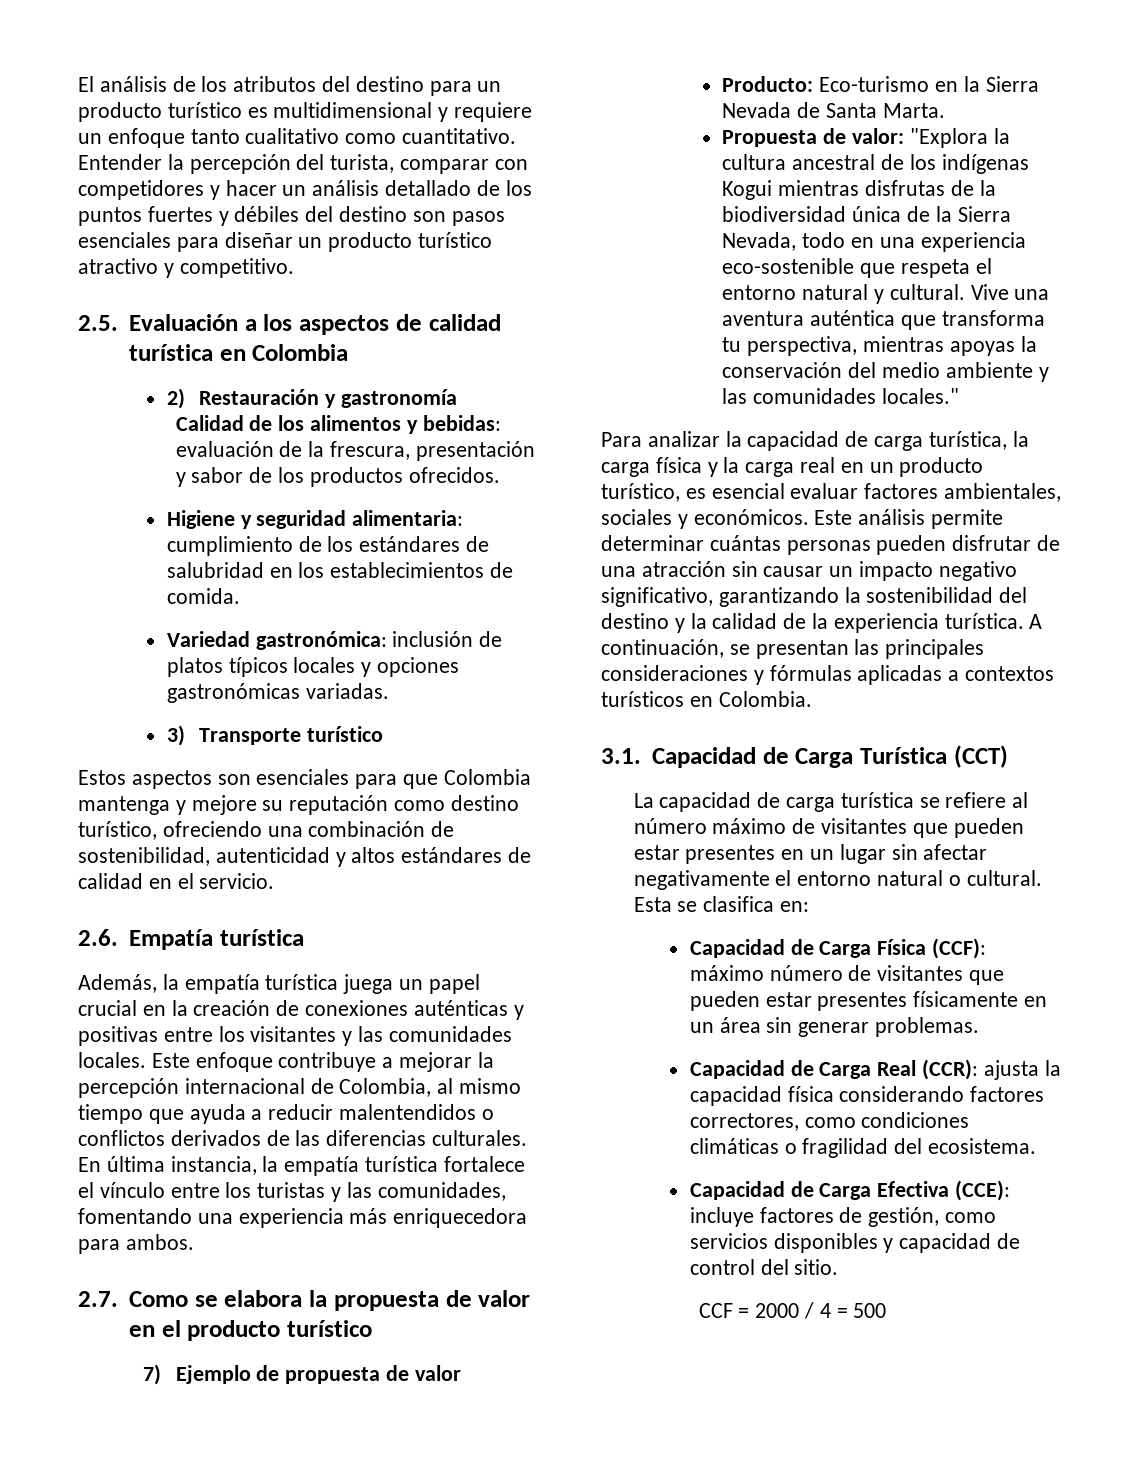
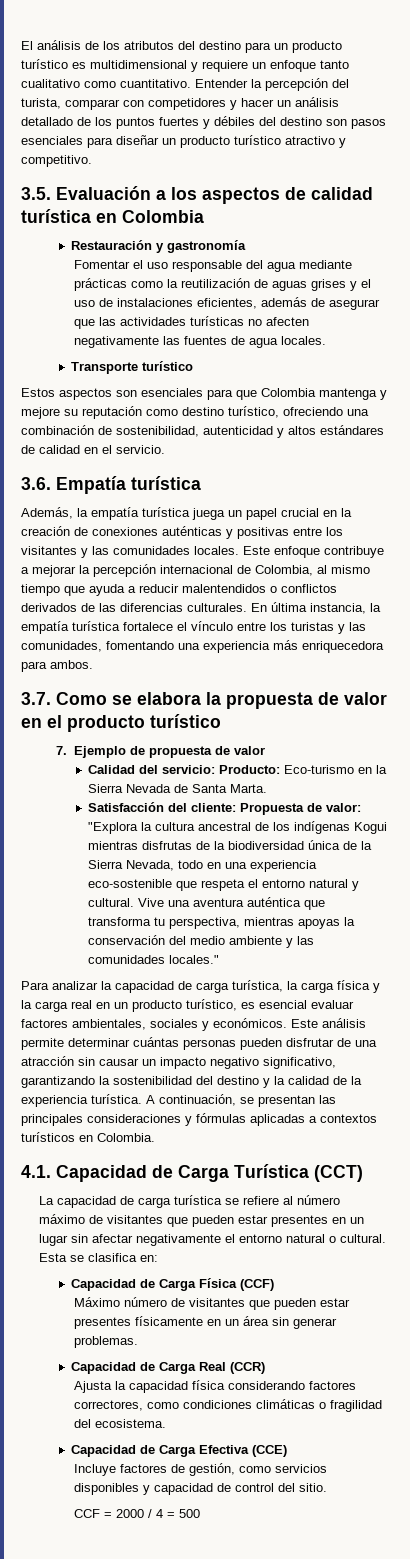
[78,315,118,331] 2.5. -> [21,187,51,200] 3.5.
[166,388,185,409] 2) -> (204, 216) none
[175,415,501,434] [175,441,535,461] [175,467,500,487] [166,510,464,529] [166,536,489,556] [166,562,513,578] [166,588,240,604] [166,631,503,650] [166,657,459,677] [166,683,389,703] [166,725,185,746] Calidad de los alimentos y bebidas: evaluación de la frescura, presentación y sabor de los productos ofrecidos. // Higiene y seguridad alimentaria: cumplimiento de los estándares de salubridad en los establecimientos de comida. // Variedad gastronómica: inclusión de platos típicos locales y opciones gastronómicas variadas. // 3) -> [73,260,352,272] [73,278,371,291] [73,297,380,310] [73,316,309,329] [73,336,326,348] Fomentar el uso responsable del agua mediante prácticas como la reutilización de aguas grises y el uso de instalaciones eficientes, además de asegurar que las actividades turísticas no afecten negativamente las fuentes de agua locales. //
[78,929,118,946] 2.6. -> [21,477,51,490] 3.6.
[78,1291,118,1307] 2.7. -> [21,692,51,705] 3.7.
[143,1364,162,1385] 7) -> [56,746,68,755] 7.
(461, 1373) none -> [88,765,216,774] Calidad del servicio:
(945, 110) none -> [88,802,237,812] Satisfacción del cliente:
[601,748,641,764] 3.1. -> [21,1165,51,1178] 4.1.
[931,938,986,959] [689,965,764,981] (CCF): máximo -> [239,1279,274,1291] [73,1297,120,1307] (CCF) // Máximo
[921,1059,1039,1080] (CCR): ajusta -> [229,1362,265,1374] [73,1381,112,1393] (CCR) // Ajusta
[954,1180,1010,1201] [689,1207,754,1227] (CCE): incluye -> [251,1445,287,1457] [73,1464,116,1476] (CCE) // Incluye

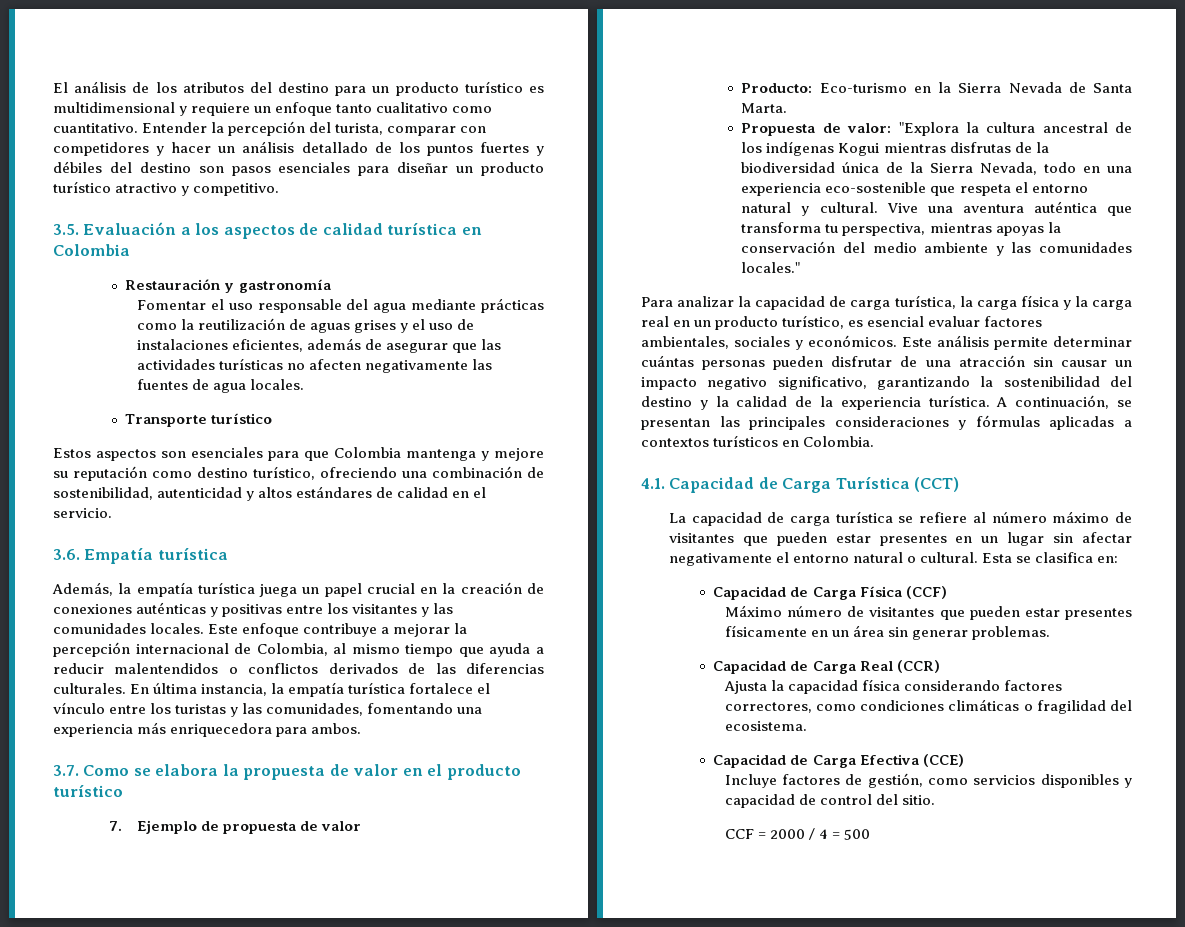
[88,765,216,774] Calidad del servicio: -> (362, 826) none
[88,802,237,812] Satisfacción del cliente: -> (788, 108) none

